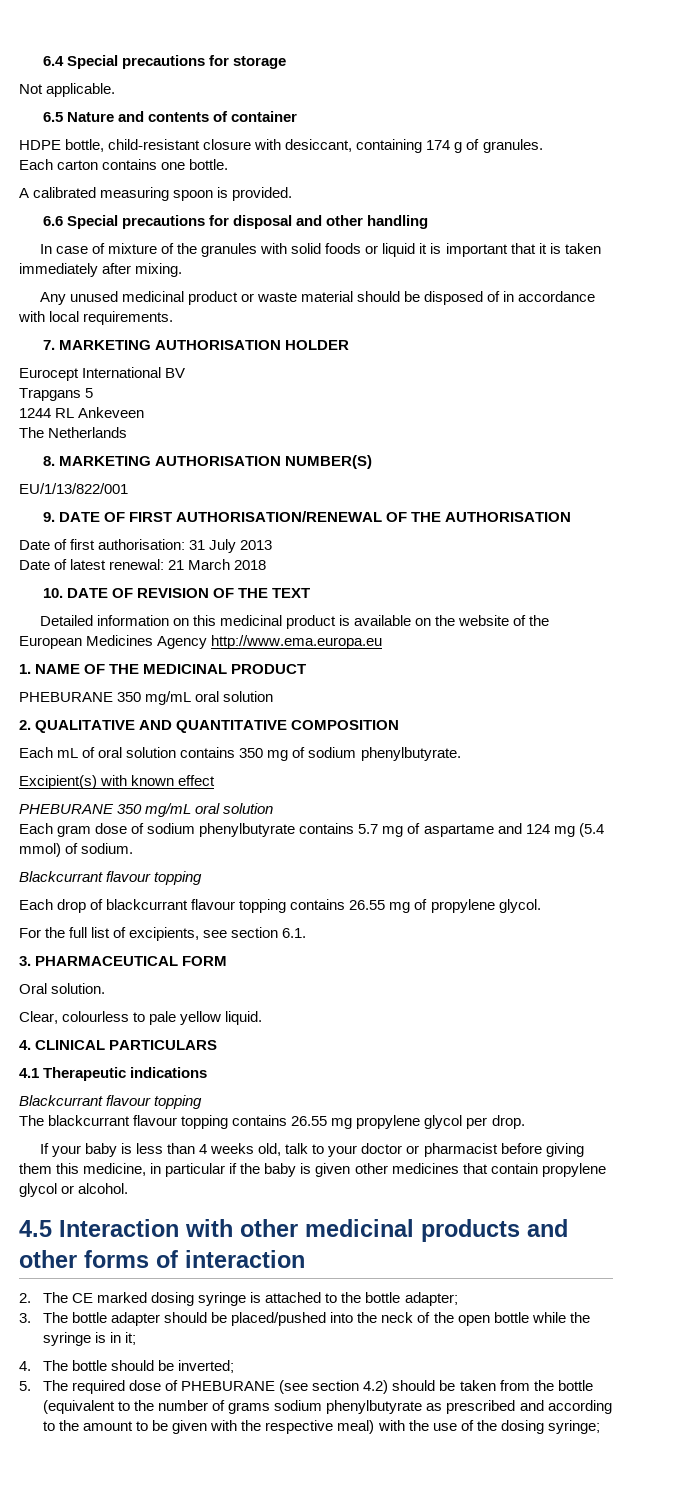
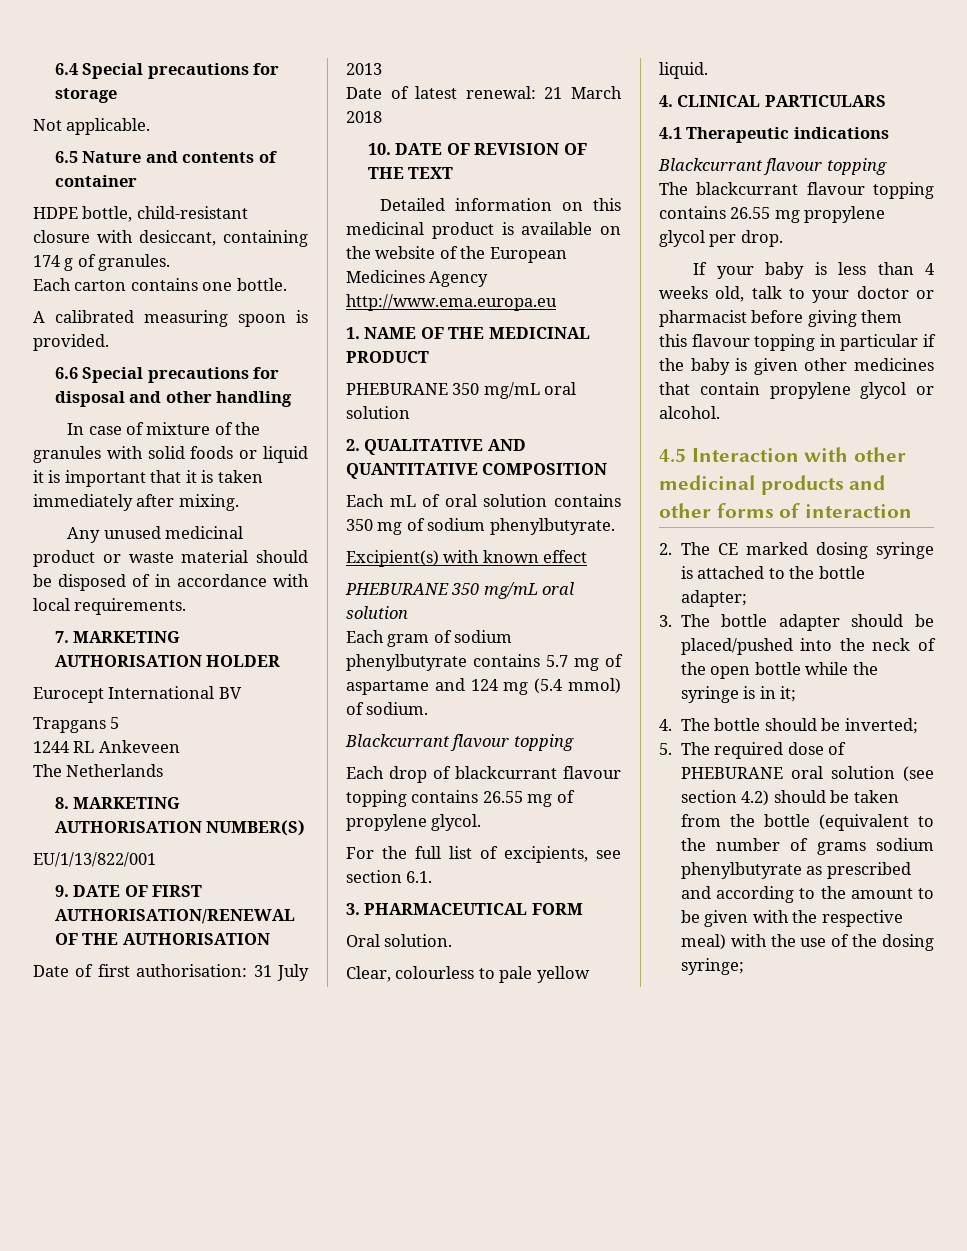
[95,823,128,834] dose -> (430, 640) none
[83,1163,147,1176] medicine, -> [691,334,816,351] flavour topping
(276, 1386) none -> [790,766,895,779] oral solution

